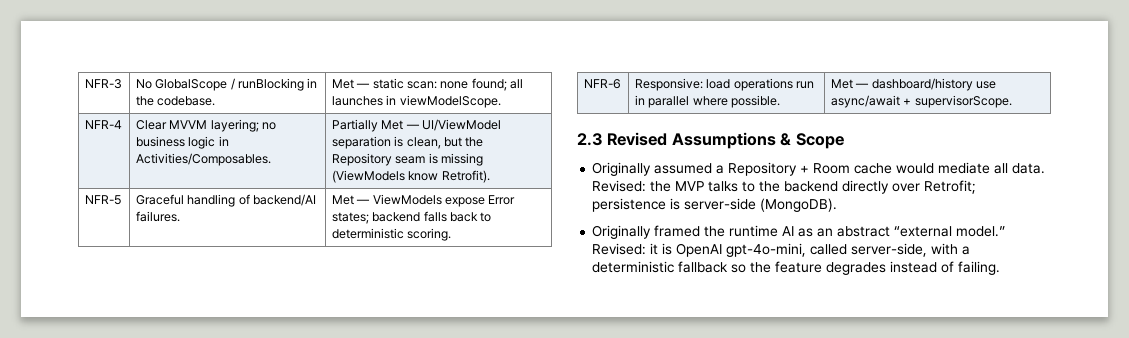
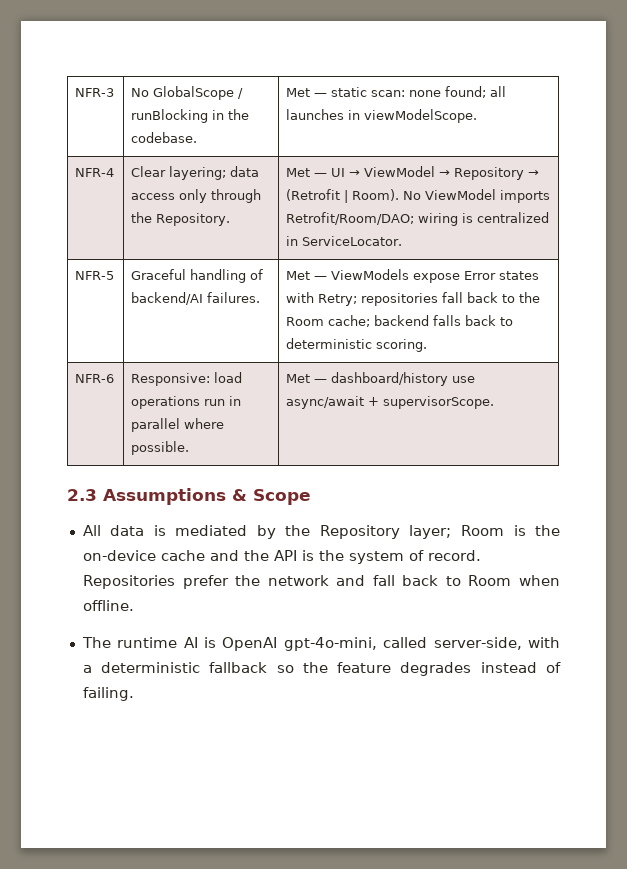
[169,119,277,132] [135,136,229,149] [135,153,271,166] [331,119,502,132] [331,136,484,149] [331,153,484,166] [331,170,490,183] MVVM layering; no business logic in Activities/Composables. | Partially Met — UI/ViewModel separation is clean, but the Repository seam is missing (ViewModels know Retrofit). -> [169,166,260,180] [131,189,262,203] [131,212,231,226] [286,166,540,180] [286,189,551,203] [286,212,550,226] [286,236,403,246] layering; data access only through the Repository. | Met — UI → ViewModel → Repository → (Retrofit | Room). No ViewModel imports Retrofit/Room/DAO; wiring is centralized in ServiceLocator.
[331,212,369,224] states; -> [499,271,540,280] [286,292,541,306] [286,315,371,327] states with Retry; repositories fall back to the Room cache;
[607,132,668,146] Revised -> (97, 495) none
[592,162,1046,176] [592,180,977,194] [592,198,838,212] [592,225,1006,239] [592,243,659,255] Originally assumed a Repository + Room cache would mediate all data. Revised: the MVP talks to the backend directly over Retrofit; persistence is server-side (MongoDB). // Originally framed the runtime AI as an abstract “external model.” Revised: it -> [82,525,560,539] [82,550,481,564] [82,575,561,589] [82,600,134,611] [81,637,198,648] All data is mediated by the Repository layer; Room is the on-device cache and the API is the system of record. Repositories prefer the network and fall back to Room when offline. // The runtime AI

